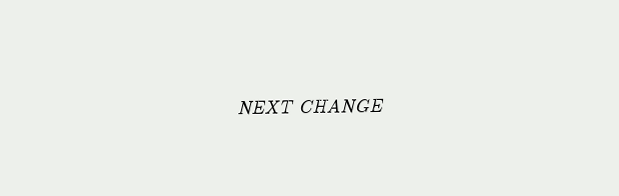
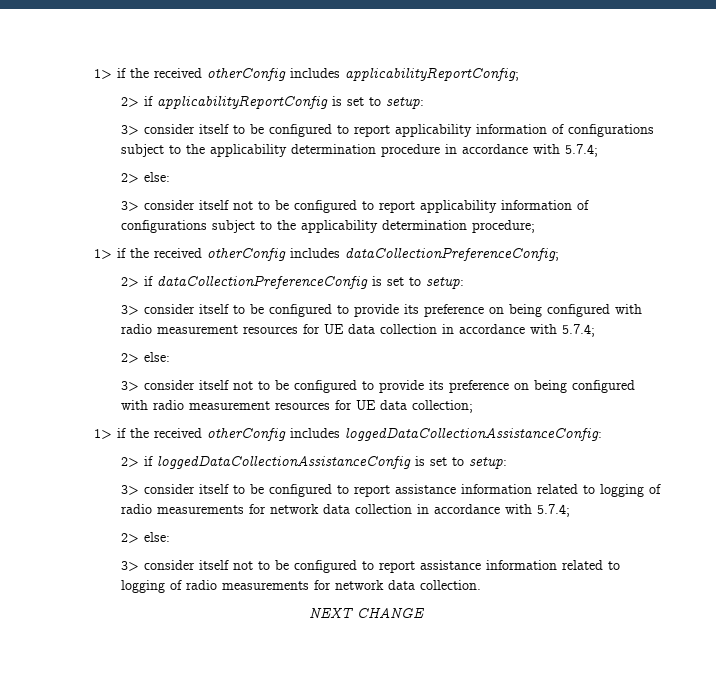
(237, 108) none -> [93,67,519,81] [121,95,425,109] [121,124,655,137] [121,144,599,157] [121,172,171,183] [121,200,590,213] [121,220,536,233] [93,247,559,261] [121,275,465,289] [121,304,643,317] [121,324,596,337] [121,352,171,363] [121,380,636,393] [121,400,474,413] [93,427,602,441] [121,455,508,469] [121,484,662,497] [121,504,571,517] [121,532,171,543] [121,560,621,573] [121,580,482,593] 1> if the received otherConfig includes applicabilityReportConfig; // 2> if applicabilityReportConfig is set to setup: // 3> consider itself to be configured to report applicability information of configurations subject to the applicability determination procedure in accordance with 5.7.4; // 2> else: // 3> consider itself not to be configured to report applicability information of configurations subject to the applicability determination procedure; // 1> if the received otherConfig includes dataCollectionPreferenceConfig; // 2> if dataCollectionPreferenceConfig is set to setup: // 3> consider itself to be configured to provide its preference on being configured with radio measurement resources for UE data collection in accordance with 5.7.4; // 2> else: // 3> consider itself not to be configured to provide its preference on being configured with radio measurement resources for UE data collection; // 1> if the received otherConfig includes loggedDataCollectionAssistanceConfig: // 2> if loggedDataCollectionAssistanceConfig is set to setup: // 3> consider itself to be configured to report assistance information related to logging of radio measurements for network data collection in accordance with 5.7.4; // 2> else: // 3> consider itself not to be configured to report assistance information related to logging of radio measurements for network data collection. //

